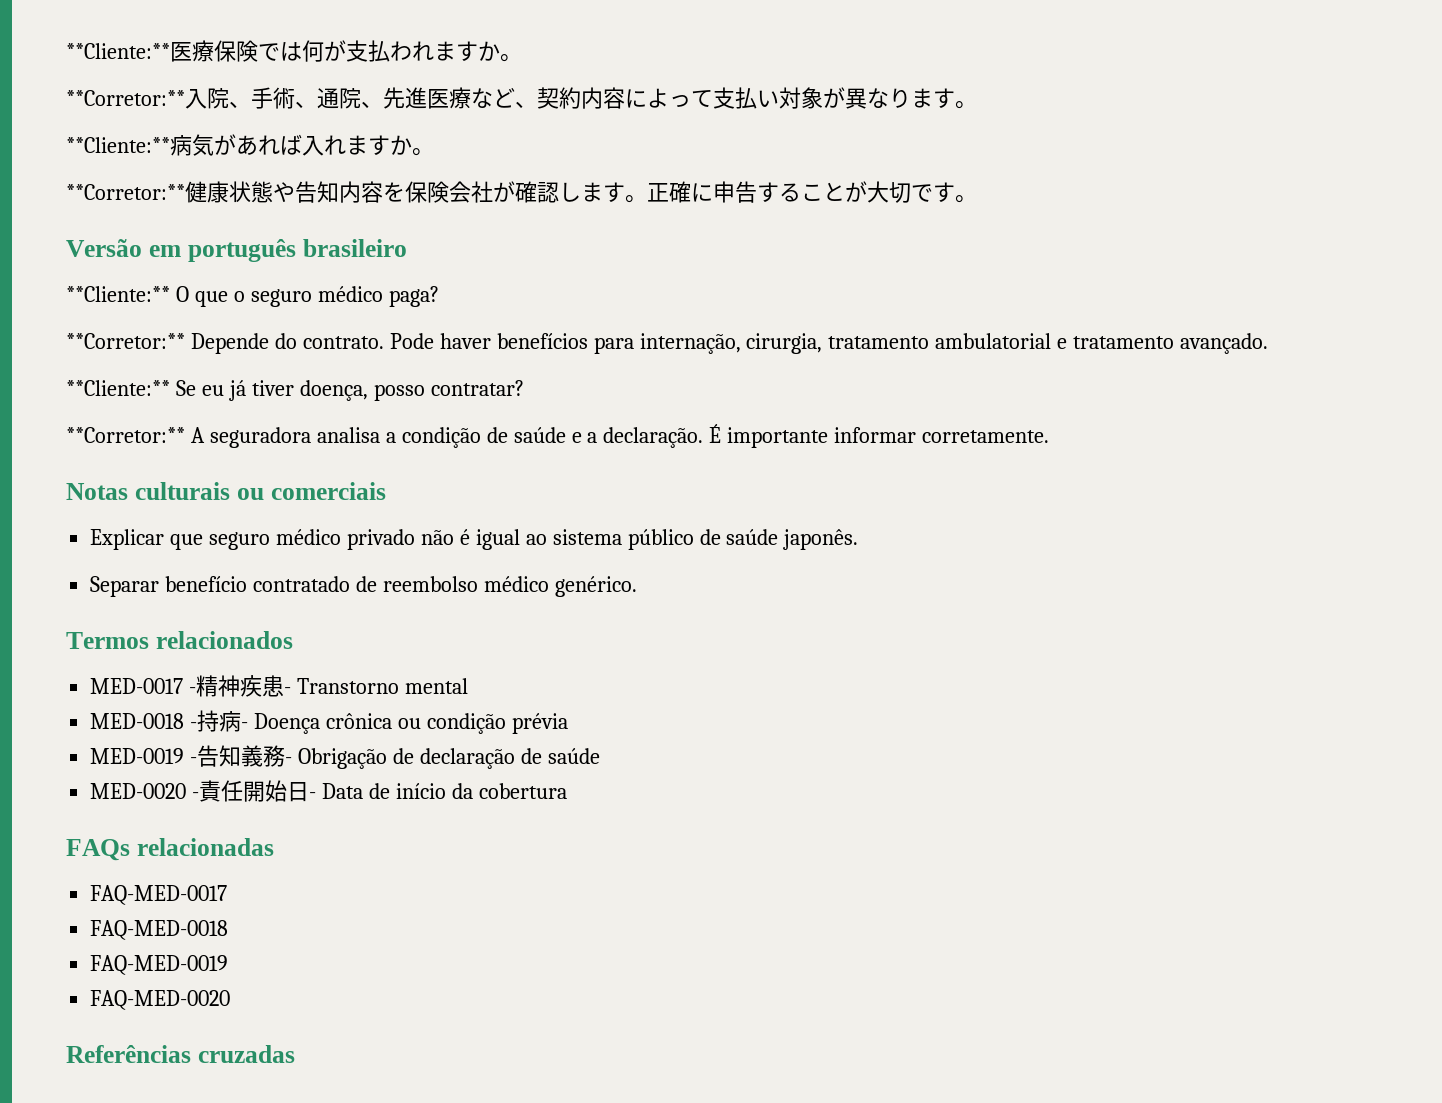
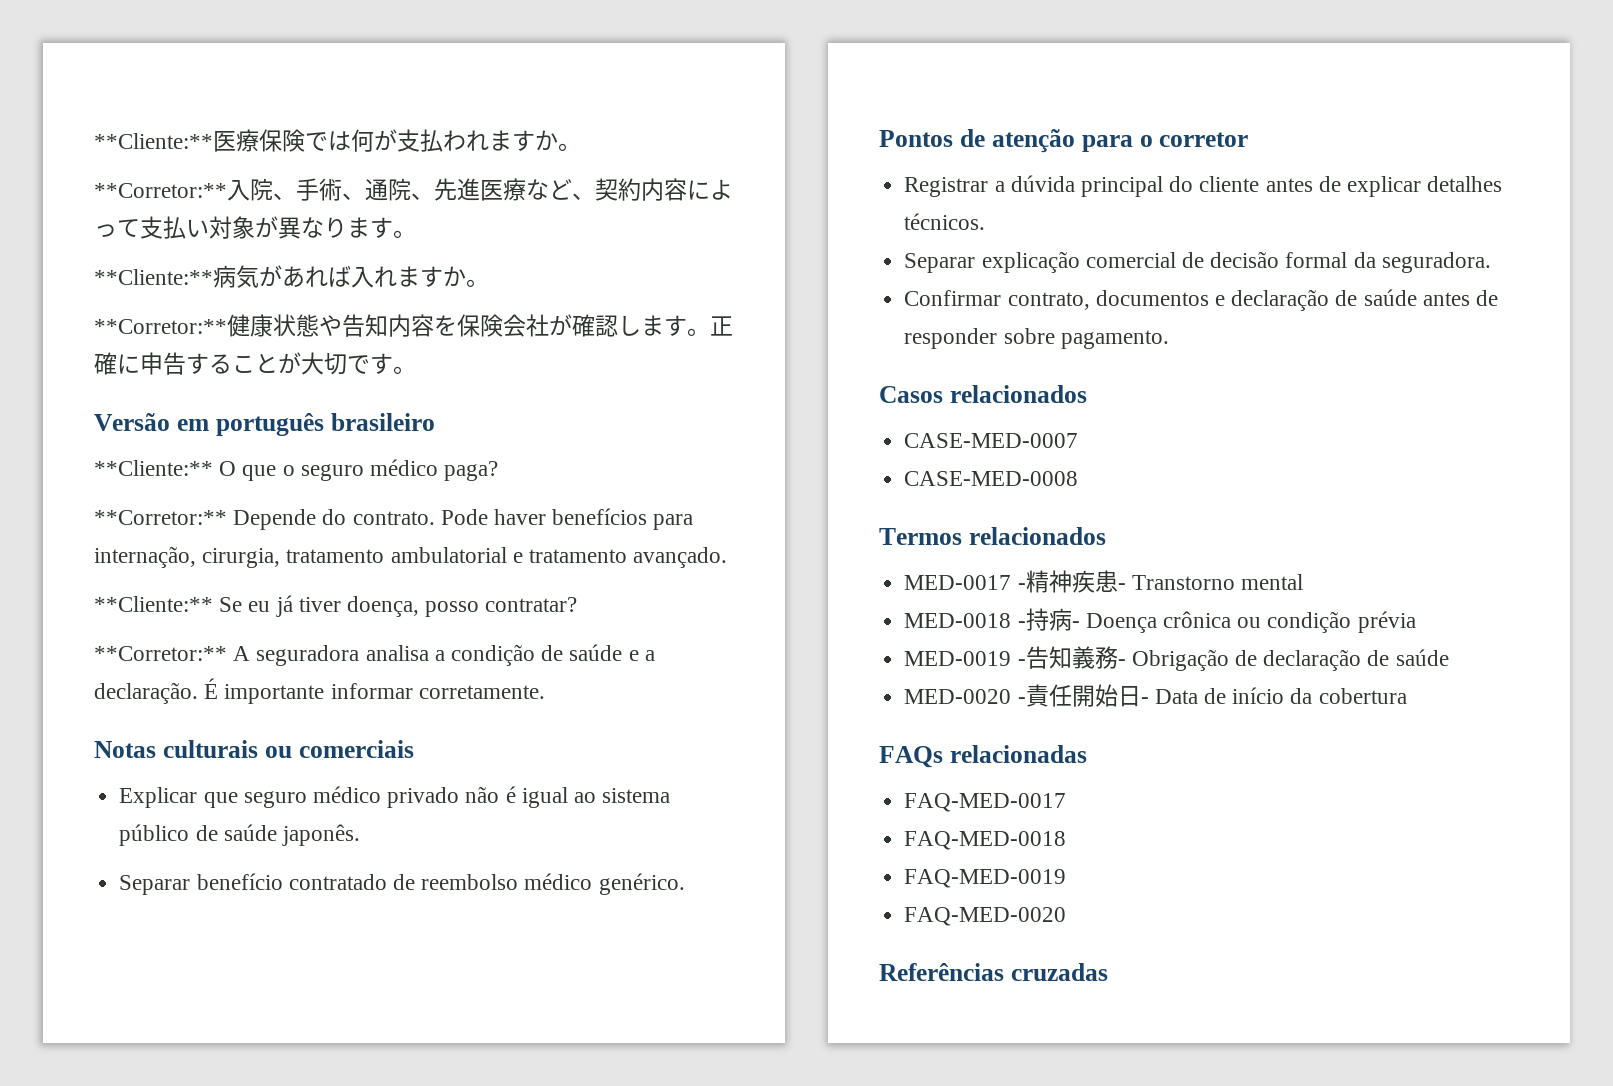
(637, 586) none -> [879,129,1249,153] [904,175,1503,197] [904,213,986,230] [904,251,1491,273] [904,289,1498,311] [904,328,1169,349] [879,385,1087,403] [904,433,1079,448] [904,471,1079,486] // Pontos de atenção para o corretor // Registrar a dúvida principal do cliente antes de explicar detalhes técnicos. // Separar explicação comercial de decisão formal da seguradora. // Confirmar contrato, documentos e declaração de saúde antes de responder sobre pagamento. // Casos relacionados // CASE-MED-0007 // CASE-MED-0008

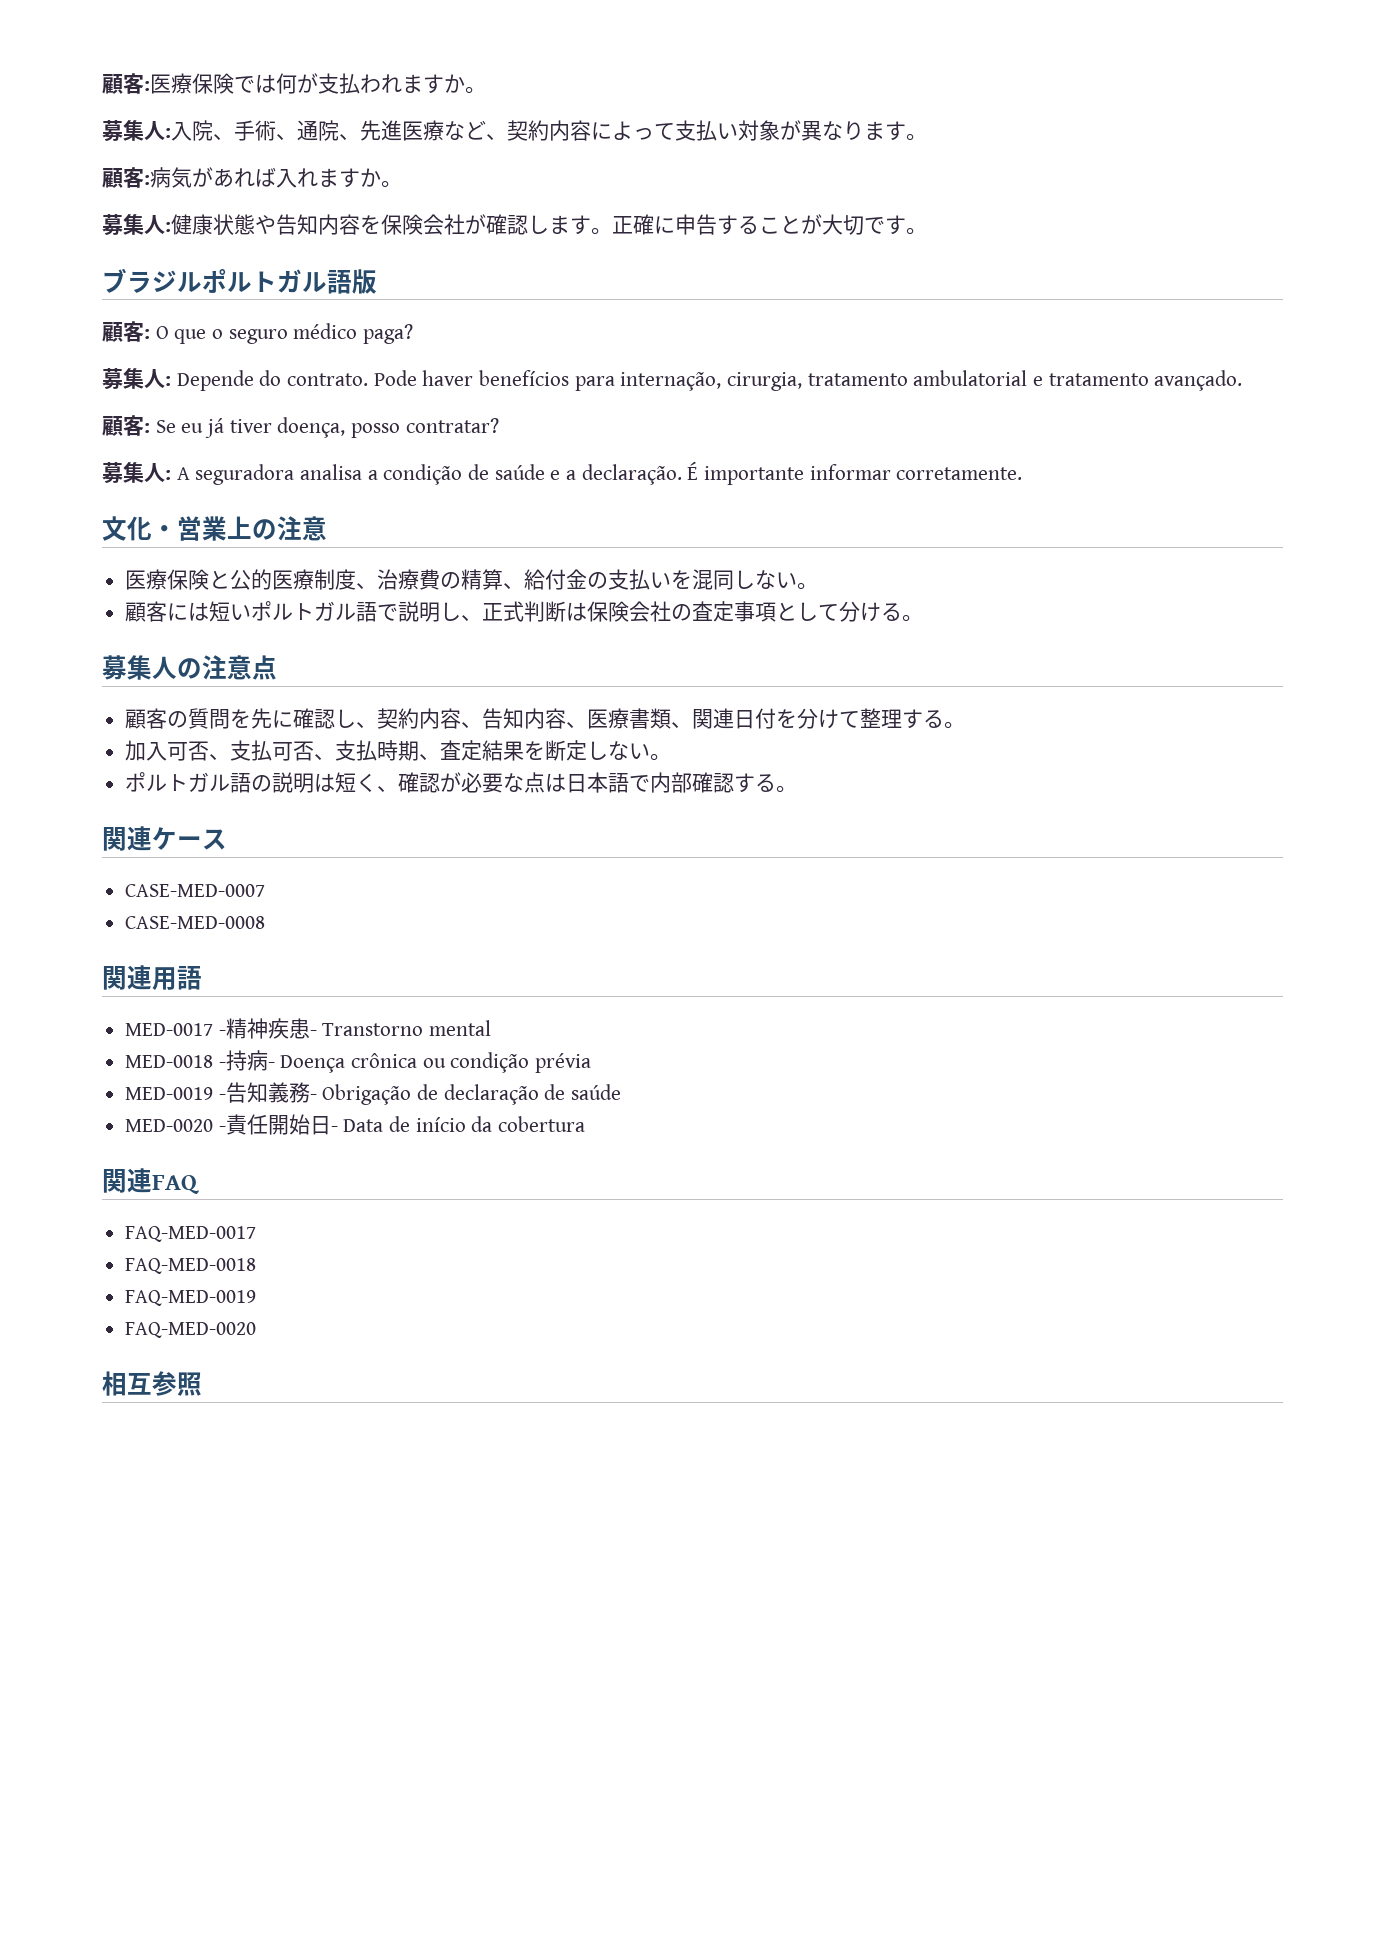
[94,133,213,149] **Cliente:** -> [102,73,150,94] 顧客:
[94,183,227,198] **Corretor:** -> [102,120,171,142] 募集人:
[94,269,213,285] **Cliente:** -> [102,167,150,188] 顧客:
[94,319,227,334] **Corretor:** -> [102,214,171,236] 募集人:
[94,413,435,436] [94,460,213,476] Versão em português brasileiro // **Cliente:** -> [102,268,377,294] [102,321,150,342] ブラジルポルトガル語版 // 顧客:
[94,510,227,525] **Corretor:** -> [102,368,171,390] 募集人:
[94,596,213,612] **Cliente:** -> [102,415,150,436] 顧客:
[94,646,227,661] **Corretor:** -> [102,462,171,484] 募集人:
[94,740,414,758] [119,786,671,808] [119,824,360,846] [119,873,685,895] [879,129,1249,153] [904,175,1503,197] [904,213,986,230] [904,251,1491,273] [904,289,1498,311] [904,328,1169,349] [879,385,1087,403] Notas culturais ou comerciais // Explicar que seguro médico privado não é igual ao sistema público de saúde japonês. // Separar benefício contratado de reembolso médico genérico. // Pontos de atenção para o corretor // Registrar a dúvida principal do cliente antes de explicar detalhes técnicos. // Separar explicação comercial de decisão formal da seguradora. // Confirmar contrato, documentos e declaração de saúde antes de responder sobre pagamento. // Casos relacionados -> [102,516,327,541] [125,569,819,590] [125,601,924,622] [102,655,277,680] [125,708,966,729] [125,740,672,761] [125,772,798,793] [102,826,227,851] 文化・営業上の注意 // 医療保険と公的医療制度、治療費の精算、給付金の支払いを混同しない。 // 顧客には短いポルトガル語で説明し、正式判断は保険会社の査定事項として分ける。 // 募集人の注意点 // 顧客の質問を先に確認し、契約内容、告知内容、医療書類、関連日付を分けて整理する。 // 加入可否、支払可否、支払時期、査定結果を断定しない。 // ポルトガル語の説明は短く、確認が必要な点は日本語で内部確認する。 // 関連ケース
[879,527,1106,545] Termos relacionados -> [102,965,202,990] 関連用語
[879,745,1087,768] FAQs relacionadas -> [102,1168,199,1194] 関連FAQ
[879,963,1108,981] Referências cruzadas -> [102,1371,202,1396] 相互参照

